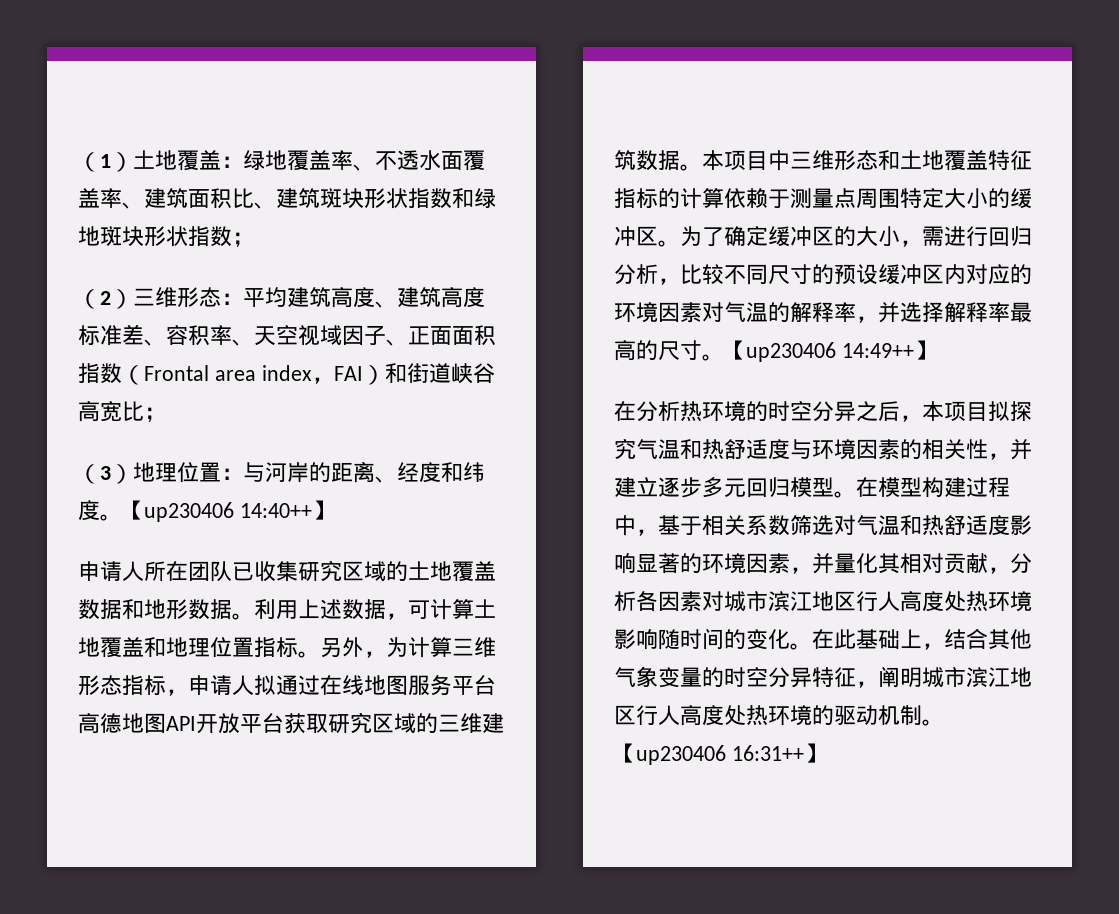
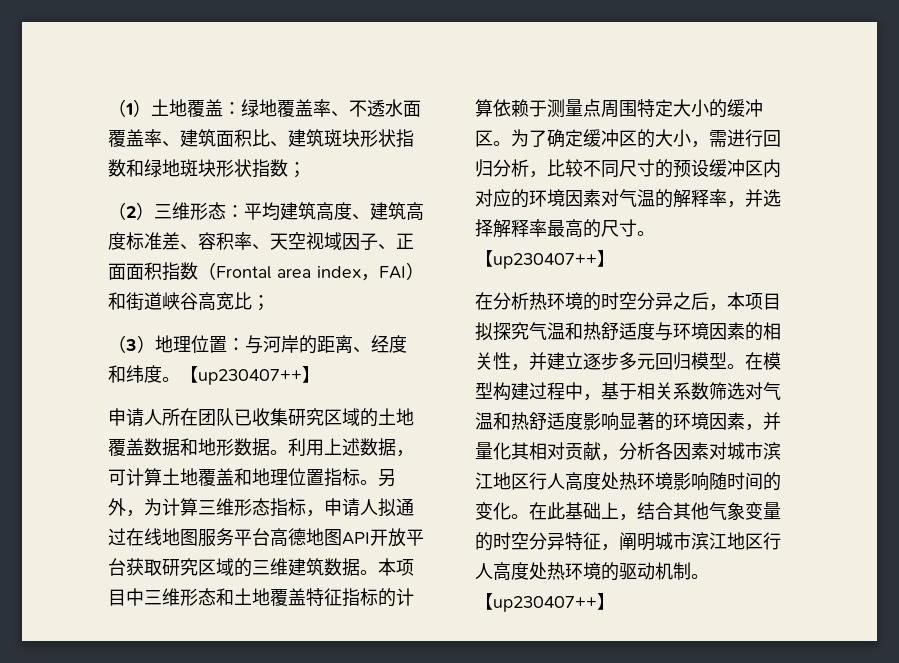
[144,502,312,522] up230406 14:40++ -> [198,369,302,385] up230407++
[746,342,914,362] up230406 14:49++ -> [493,253,597,269] up230407++
[636,745,804,765] up230406 16:31++ -> [493,596,597,612] up230407++

